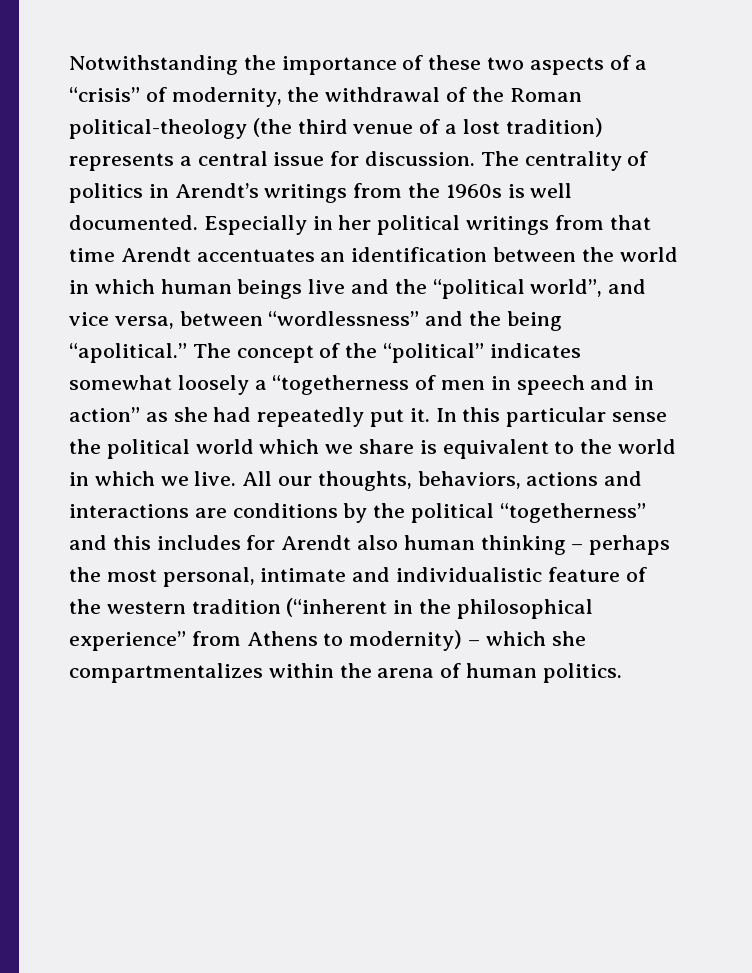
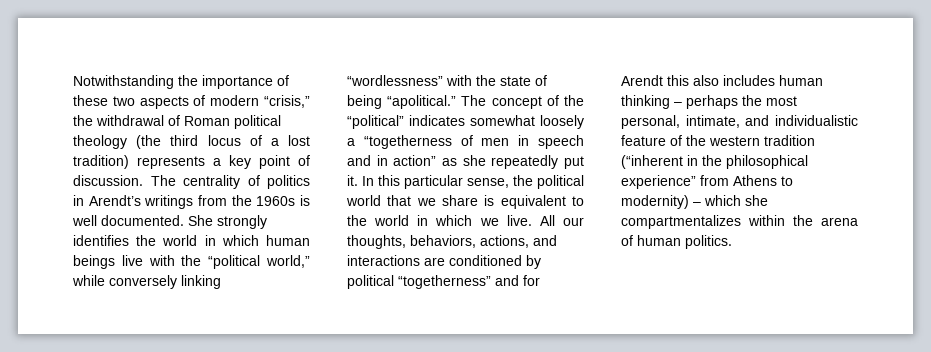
[635,60,648,70] [69,87,582,107] [69,119,247,139] a “crisis” of modernity, the withdrawal of the Roman political-theology -> [210,95,310,108] [73,115,281,129] [73,135,127,149] modern “crisis,” the withdrawal of Roman political theology
[353,124,414,134] venue -> [207,135,241,146] locus
[197,151,360,166] central issue for -> [229,155,310,169] key point of
[203,215,651,235] [69,247,577,262] Especially in her political writings from that time Arendt accentuates an identification between -> [188,215,267,229] [73,235,129,246] She strongly identifies
[351,279,390,294] and -> [148,255,175,266] with
[530,279,647,297] [69,311,502,329] world”, and vice versa, between “wordlessness” and the -> [266,255,310,268] [72,275,221,289] [347,75,547,86] world,” while conversely linking “wordlessness” with the state of
[213,407,252,422] had -> (486, 160) none
[612,412,668,422] sense -> [467,178,509,188] sense,
[259,439,320,454] which -> [387,195,412,206] that
[526,472,599,486] actions -> [480,235,529,248] actions,
[232,503,646,523] [69,535,399,550] conditions by the political “togetherness” and this includes for Arendt also -> [449,255,541,269] [347,275,540,289] [621,75,775,86] conditioned by political “togetherness” and for Arendt this also includes
[260,568,347,582] intimate -> [685,115,740,128] intimate,

